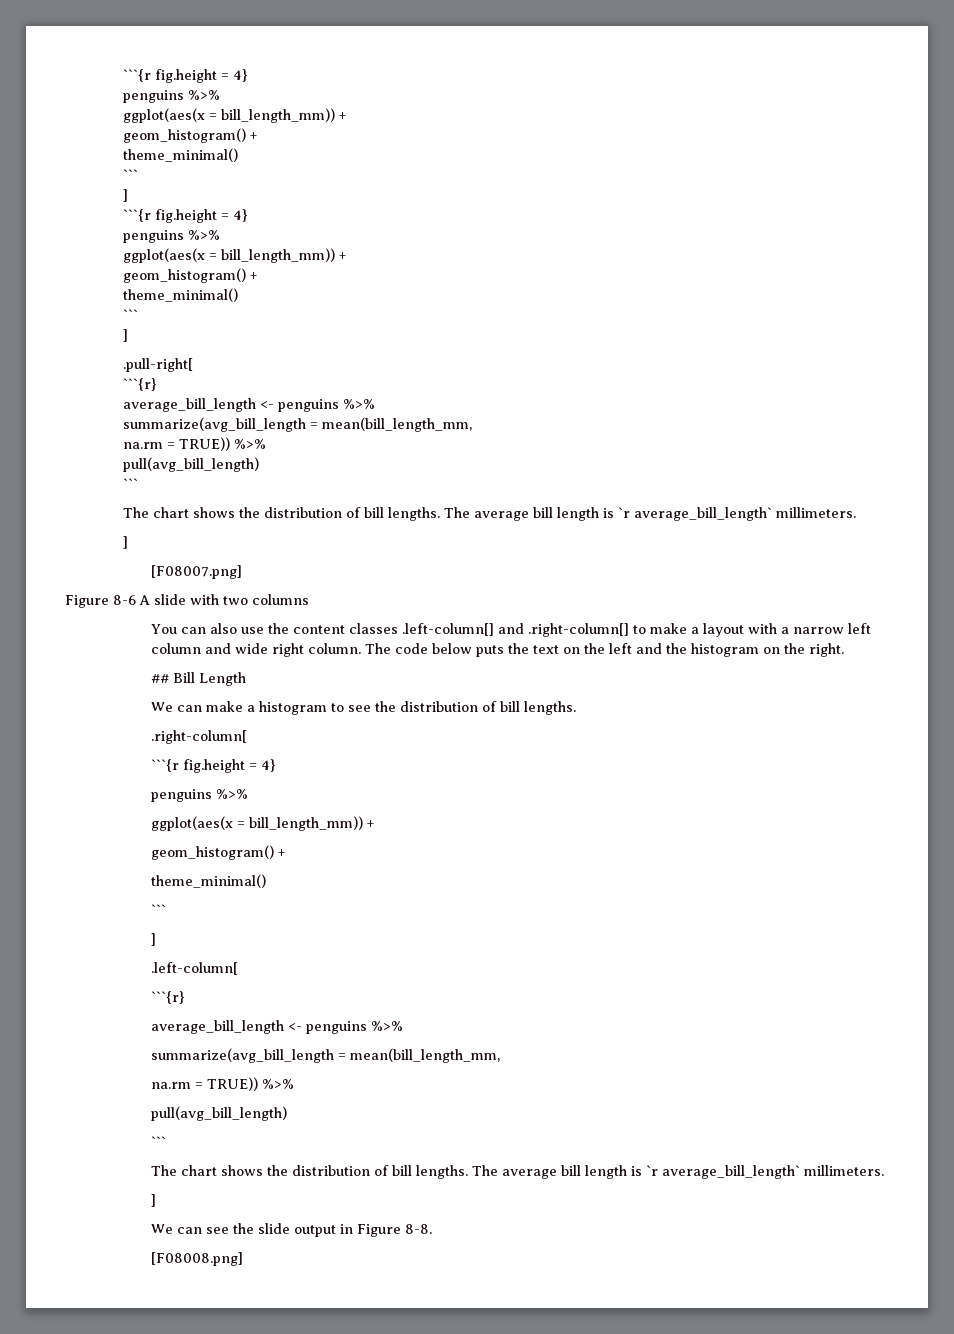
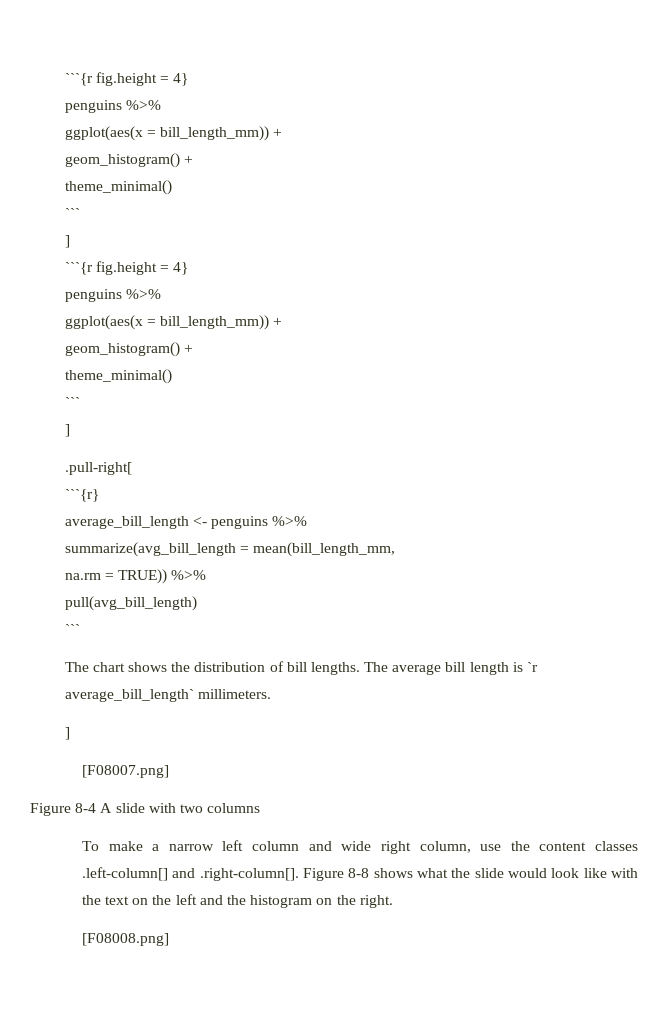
[113,595,136,605] 8-6 -> [75,803,97,813] 8-4
[151,623,778,637] You can also use the content classes .left-column[] and .right-column[] to make a layout with -> [81,841,143,851] To make
[308,643,505,657] column. The code below puts -> [419,841,638,853] [81,867,638,881] column, use the content classes .left-column[] and .right-column[]. Figure 8-8 shows what the slide would look like with
[151,672,247,686] [151,701,577,715] [151,730,248,744] [151,759,277,773] [151,789,249,802] [151,816,375,831] [151,845,286,860] [151,874,267,888] [151,904,167,915] [151,933,157,946] [151,962,239,975] [151,991,186,1004] [151,1020,404,1034] [151,1048,501,1063] [151,1077,295,1091] [151,1106,288,1121] [151,1136,167,1147] [151,1165,885,1179] [151,1194,157,1207] [151,1223,433,1237] // ## Bill Length // We can make a histogram to see the distribution of bill lengths. // .right-column[ // ```{r fig.height = 4} // penguins %>% // ggplot(aes(x = bill_length_mm)) + // geom_histogram() + // theme_minimal() // ``` // ] // .left-column[ // ```{r} // average_bill_length <- penguins %>% // summarize(avg_bill_length = mean(bill_length_mm, // na.rm = TRUE)) %>% // pull(avg_bill_length) // ``` // The chart shows the distribution of bill lengths. The average bill length is `r average_bill_length` millimeters. // ] // We can see the slide output in Figure 8-8. -> (393, 901) none

